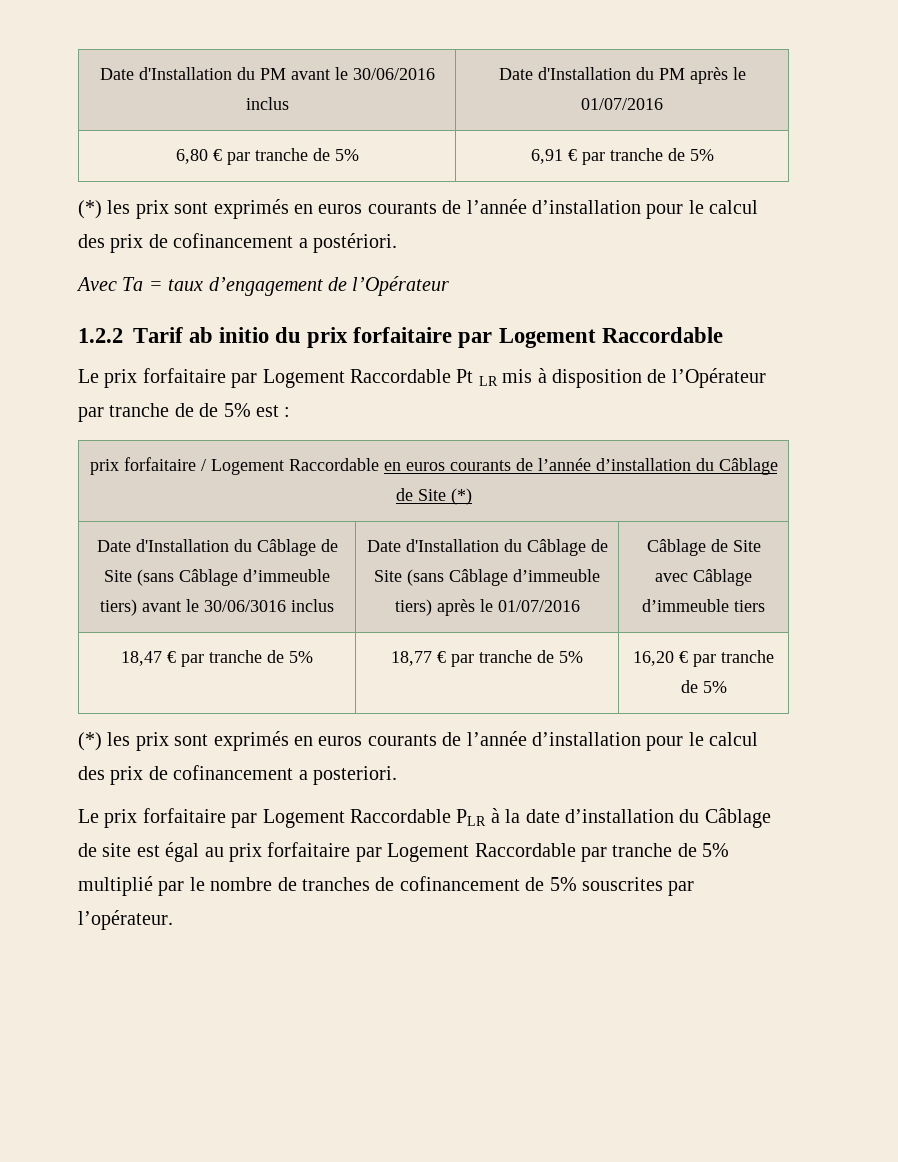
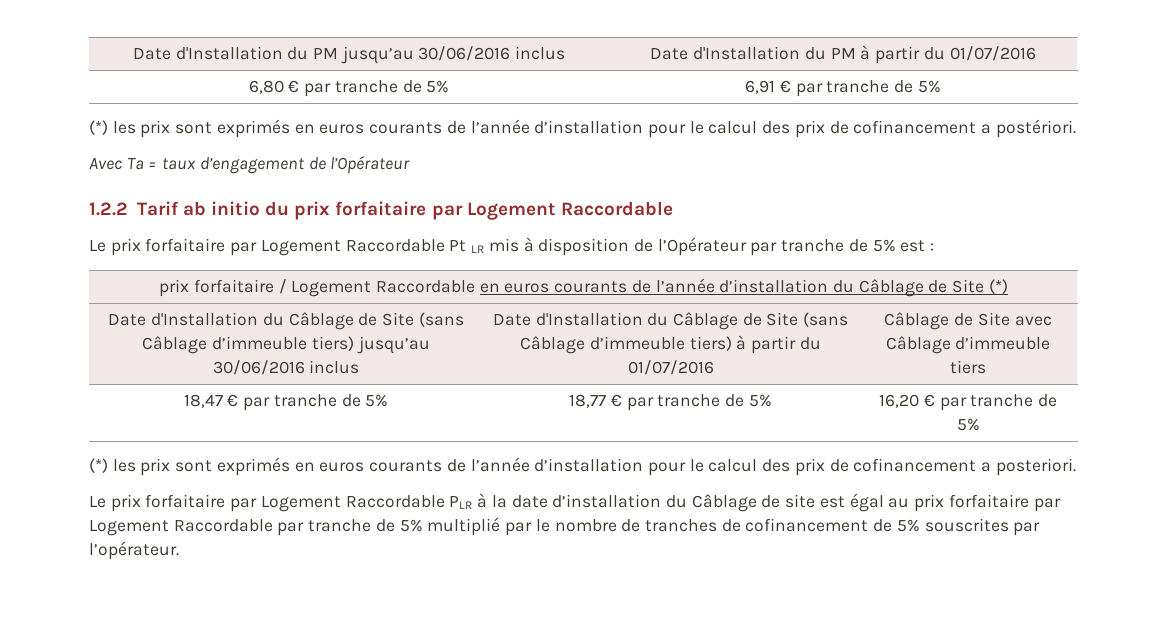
[99,67,348,80] Date d'Installation du PM avant le -> [132,46,414,64] Date d'Installation du PM jusqu’au
[689,67,746,84] après le -> [860,45,945,64] à partir du
[199,403,219,417] de -> (868, 245) none
[142,599,286,612] avant le 30/06/3016 -> [356,336,430,354] [212,360,305,375] jusqu’au 30/06/2016
[436,599,493,616] après le -> [736,335,821,354] à partir du

